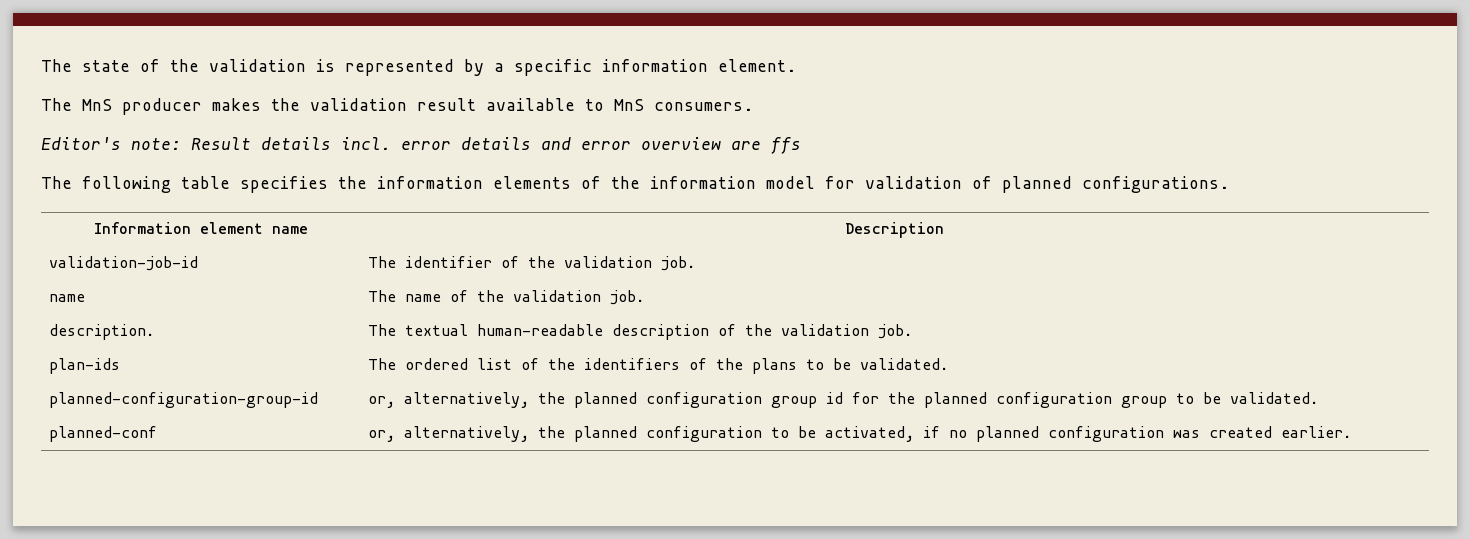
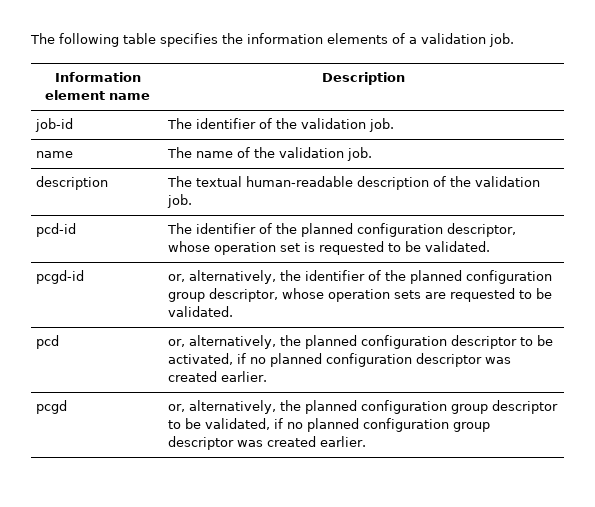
[41,59,796,76] [41,98,753,115] [41,137,801,154] [41,176,72,189] The state of the validation is represented by a specific information element. // The MnS producer makes the validation result available to MnS consumers. // Editor's note: Result details incl. error details and error overview are ffs // The -> [30,33,55,44] The
[611,176,1229,193] the information model for validation of planned configurations. -> [409,33,514,47] a validation job.
[48,256,198,271] validation-job-id -> [35,118,74,132] job-id
[48,324,154,340] description. -> [36,176,109,190] description
[48,358,120,374] [367,358,948,374] [48,392,318,408] plan-ids | The ordered list of the identifiers of the plans to be validated. // planned-configuration-group-id -> [36,223,77,237] [167,223,517,237] [168,241,491,255] [36,270,85,284] [168,270,553,284] [168,288,553,302] [168,306,234,317] [36,335,60,349] [168,335,554,349] [168,353,512,367] [168,371,268,382] [36,400,68,414] pcd-id | The identifier of the planned configuration descriptor, whose operation set is requested to be validated. // pcgd-id | or, alternatively, the identifier of the planned configuration group descriptor, whose operation sets are requested to be validated. // pcd | or, alternatively, the planned configuration descriptor to be activated, if no planned configuration descriptor was created earlier. // pcgd
[825,392,1318,408] [48,426,157,442] [367,426,1164,442] id for the planned configuration group to be validated. // planned-conf | or, alternatively, the planned configuration to be activated, if no planned configuration -> [492,400,559,414] [168,418,491,432] [168,436,235,450] descriptor to be validated, if no planned configuration group descriptor

